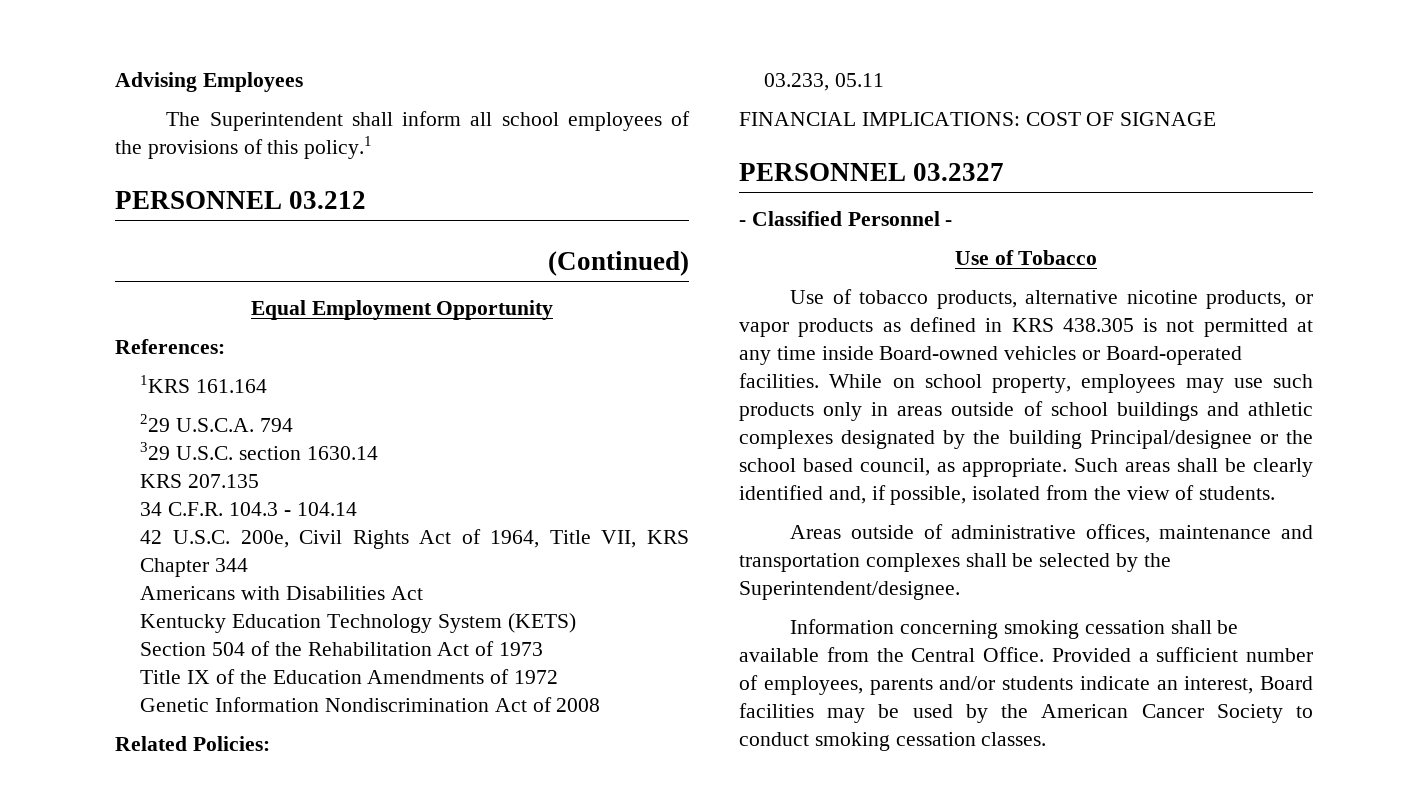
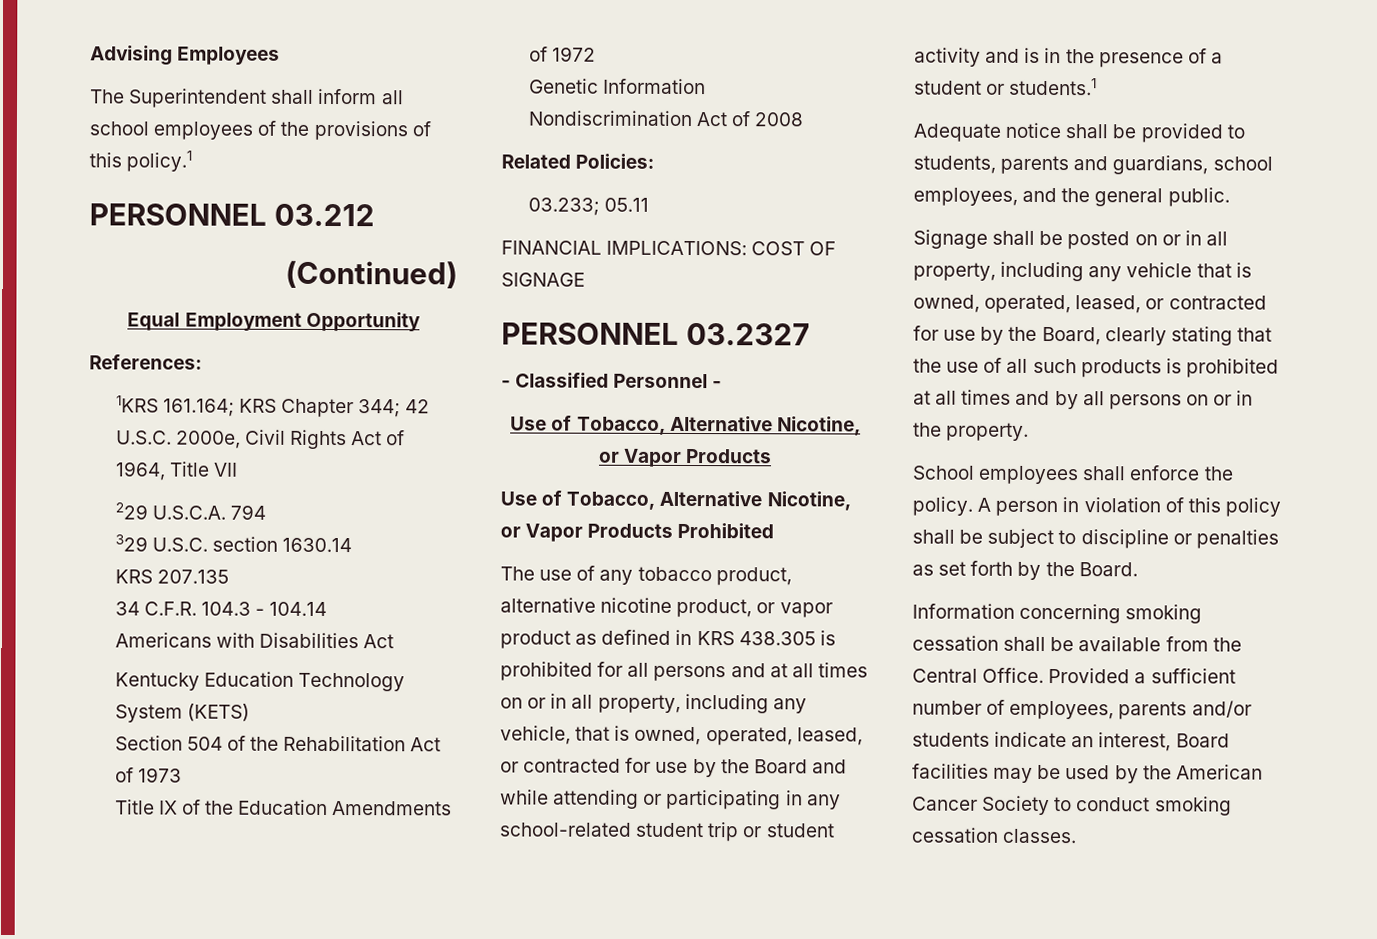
[196,379,268,393] 161.164 -> [162,398,431,418] [115,429,406,450] [114,461,238,481] 161.164; KRS Chapter 344; 42 U.S.C. 2000e, Civil Rights Act of 1964, Title VII
[140,529,689,549] [140,558,249,577] // 42 U.S.C. 200e, Civil Rights Act of 1964, Title VII, KRS Chapter 344 -> (328, 608) none
[764,73,830,91] 03.233, -> [527,197,600,216] 03.233;
[1018,250,1098,265] [790,289,1017,309] Tobacco // Use of tobacco products, -> [576,415,861,436] [598,448,773,467] [500,490,851,511] [500,522,775,542] [500,565,792,586] Tobacco, Alternative Nicotine, or Vapor Products // Use of Tobacco, Alternative Nicotine, or Vapor Products Prohibited // The use of any tobacco product,
[1206,290,1287,309] products, -> [676,598,753,618] product,
[798,318,874,337] products -> [500,630,571,649] product
[1166,318,1313,337] [739,346,1242,365] [739,373,1313,393] [739,401,1313,421] [739,430,1313,449] [739,458,1313,477] [739,485,1276,505] [790,524,1313,543] [739,553,1171,572] [739,581,960,600] not permitted at any time inside Board-owned vehicles or Board-operated facilities. While on school property, employees may use such products only in areas outside of school buildings and athletic complexes designated by the building Principal/designee or the school based council, as appropriate. Such areas shall be clearly identified and, if possible, isolated from the view of students. // Areas outside of administrative offices, maintenance and transportation complexes shall be selected by the Superintendent/designee. -> [500,661,868,682] [500,693,807,714] [500,725,863,746] [500,757,847,778] [500,789,841,810] [499,822,835,842] [914,47,1223,68] [914,77,1098,96] [913,122,1245,143] [913,155,1273,175] [913,187,1230,207] [913,229,1228,250] [913,261,1252,282] [913,294,1267,314] [913,325,1272,346] [913,357,1279,378] [913,389,1254,410] [913,422,1030,441] [912,465,1234,485] [912,496,1281,517] [912,528,1279,549] [912,560,1138,580] prohibited for all persons and at all times on or in all property, including any vehicle, that is owned, operated, leased, or contracted for use by the Board and while attending or participating in any school-related student trip or student activity and is in the presence of a student or students.1 // Adequate notice shall be provided to students, parents and guardians, school employees, and the general public. // Signage shall be posted on or in all property, including any vehicle that is owned, operated, leased, or contracted for use by the Board, clearly stating that the use of all such products is prohibited at all times and by all persons on or in the property. // School employees shall enforce the policy. A person in violation of this policy shall be subject to discipline or penalties as set forth by the Board.

